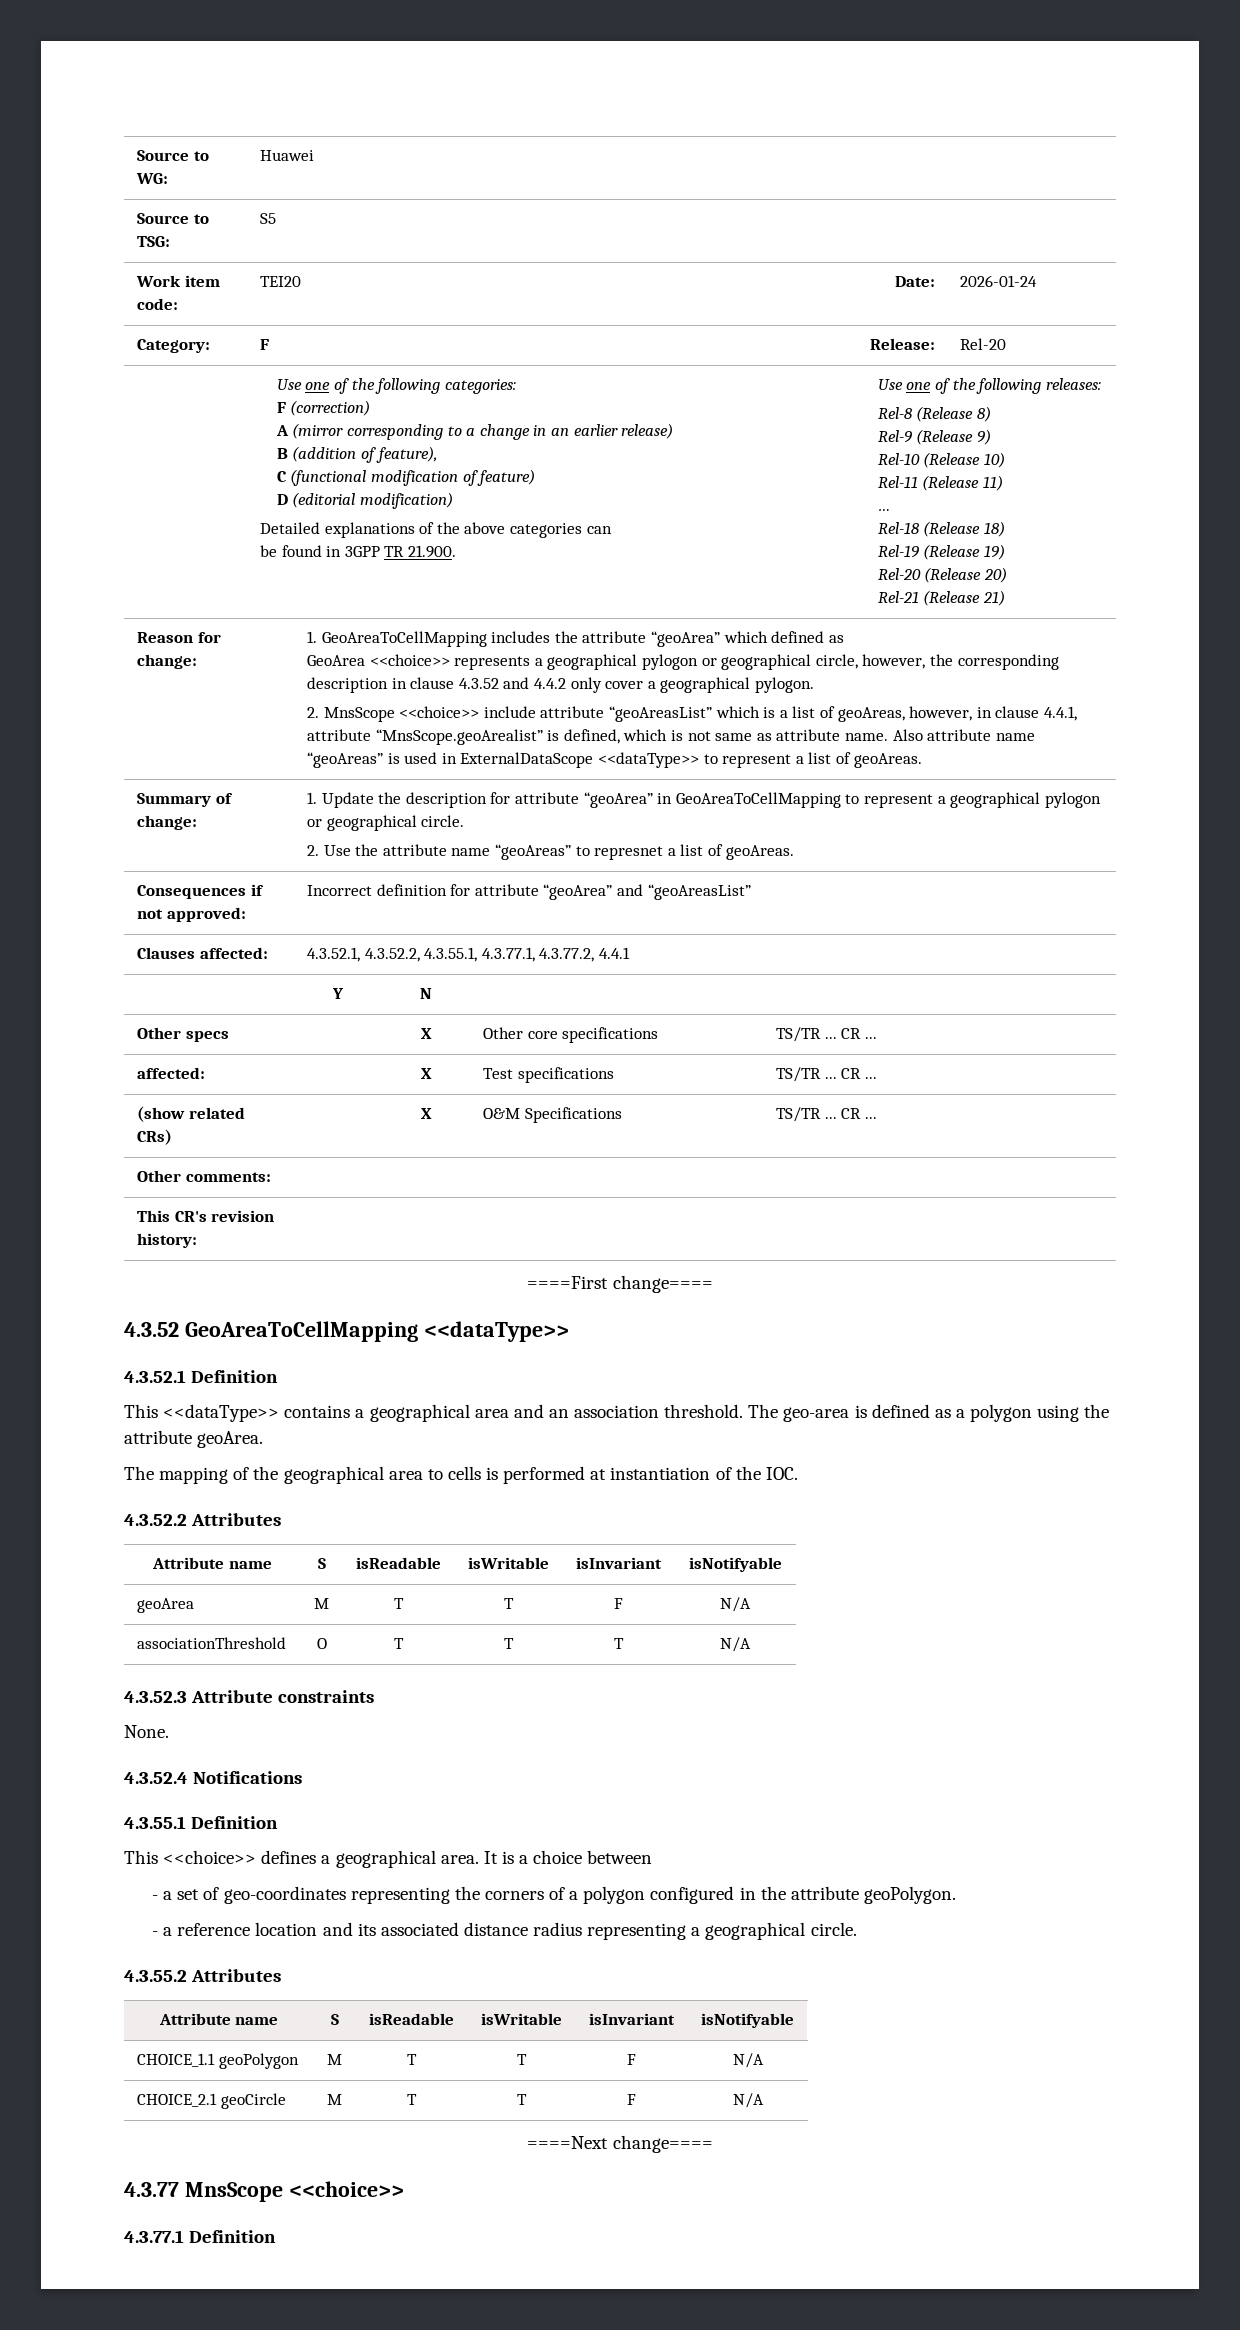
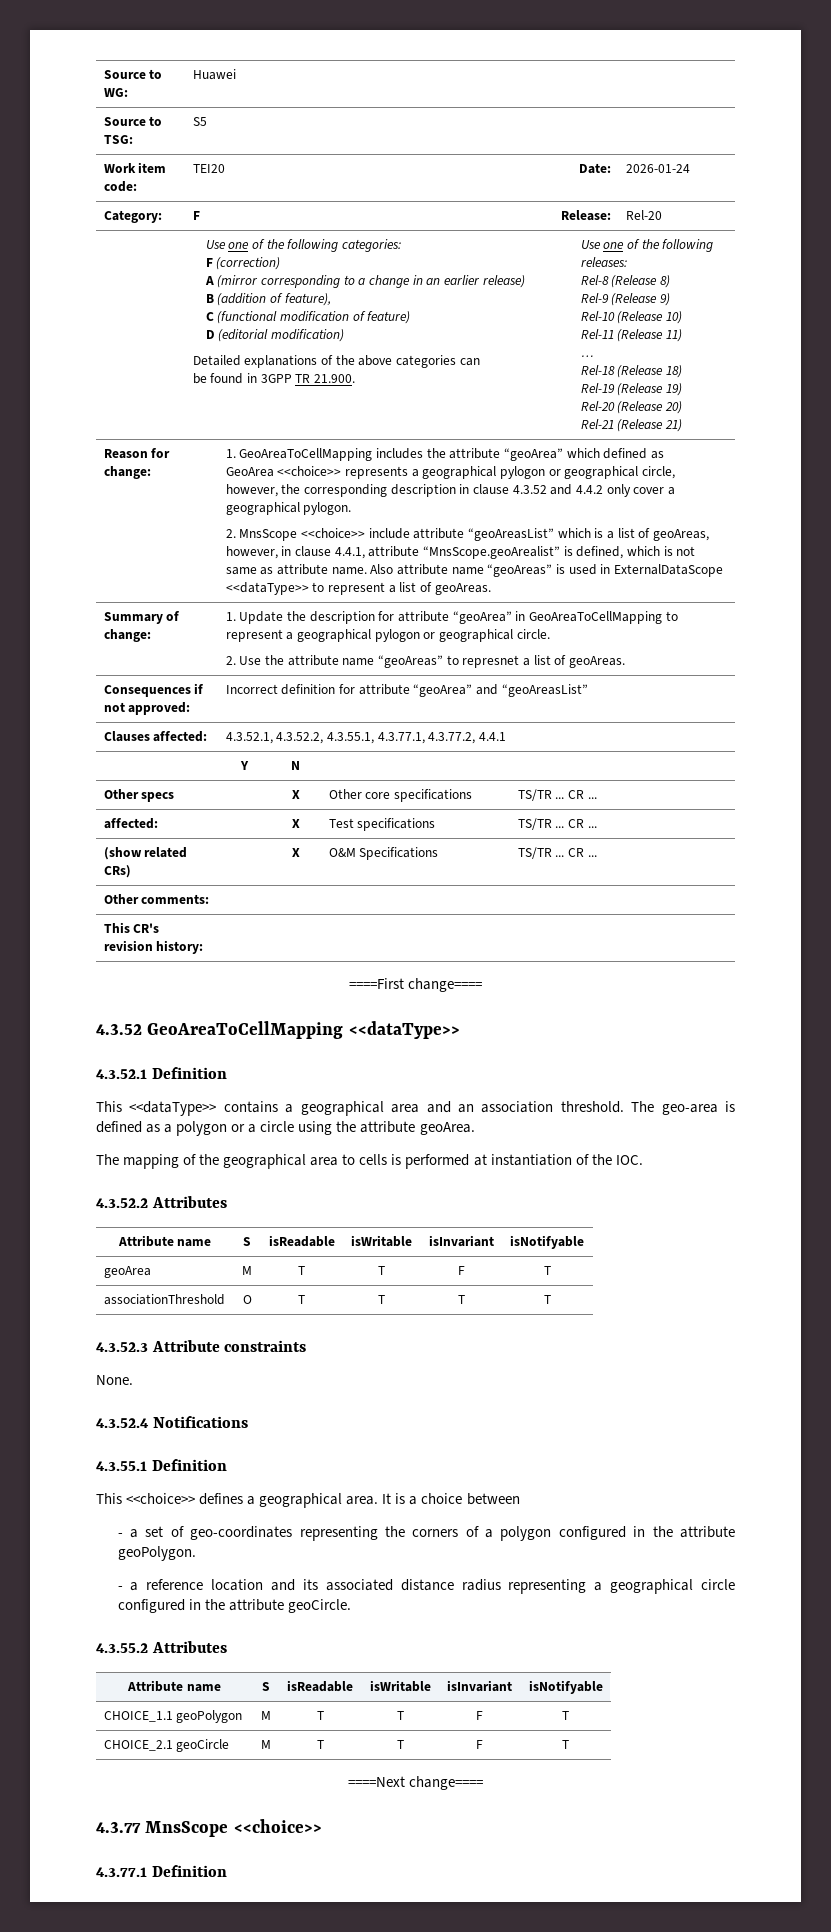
(1033, 1413) none -> [231,1121,295,1133] or a circle
[720,1597,751,1612] N/A -> [543,1266,551,1275] T
[720,1637,751,1652] N/A -> [543,1295,551,1304] T
[810,1922,857,1936] circle. -> [701,1579,735,1590] [117,1599,351,1613] circle configured in the attribute geoCircle.
[732,2053,764,2068] N/A -> [562,1711,569,1720] T
[732,2093,764,2108] N/A -> [562,1740,569,1749] T

